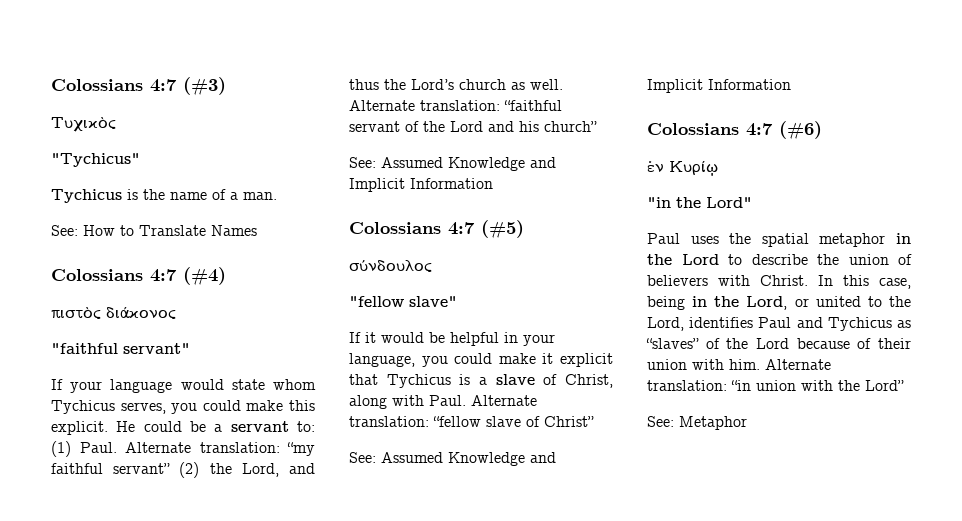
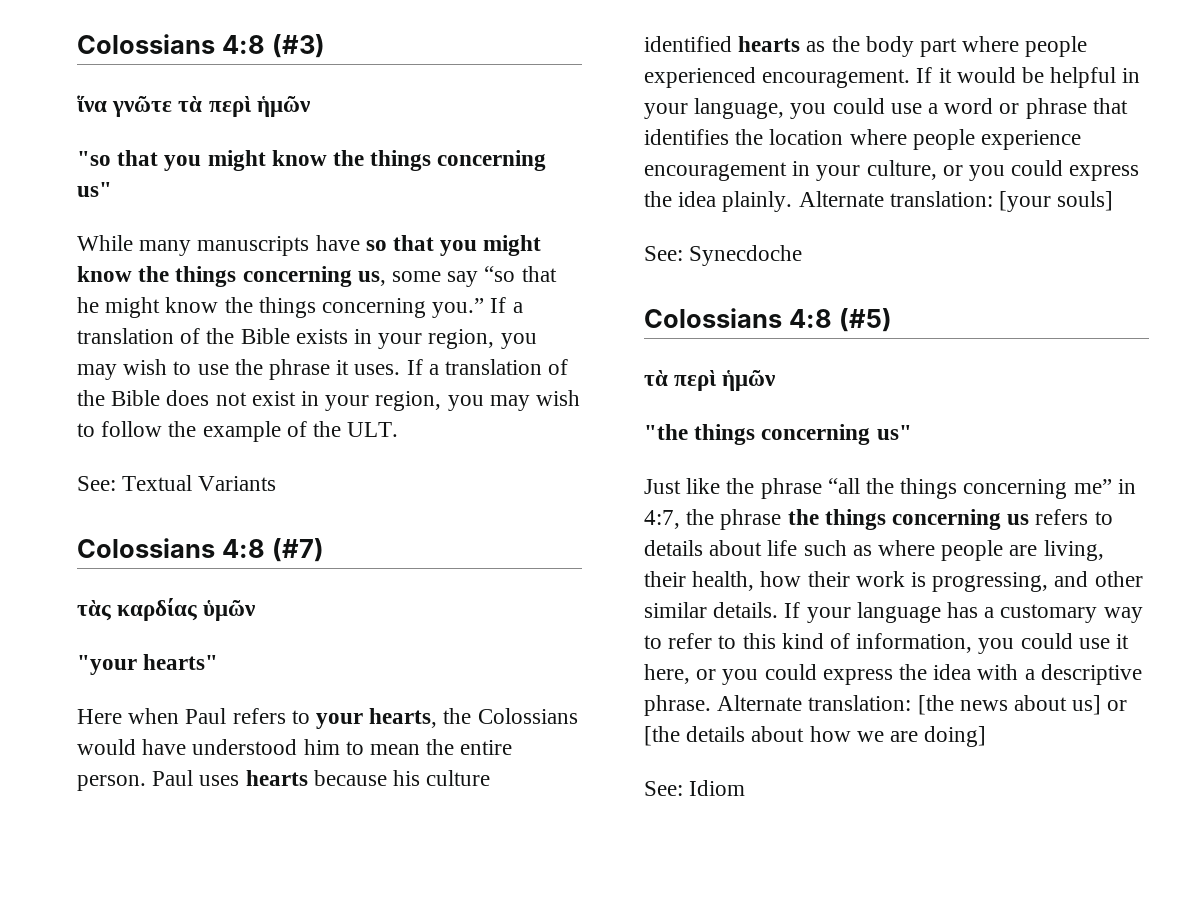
[51,79,177,92] Colossians 4:7 -> [77,34,265,54] Colossians 4:8
[51,117,116,132] [51,153,140,167] [51,189,277,203] [51,225,257,236] [51,267,226,286] [51,307,176,319] [51,343,190,354] [51,379,316,393] [51,400,315,414] [51,421,315,435] [51,441,315,457] [51,462,315,478] [349,79,563,90] [349,100,562,111] [349,121,597,132] [349,157,556,171] [349,178,493,192] [349,220,524,239] [349,260,432,272] [349,296,457,307] Τυχικὸς // "Tychicus" // Tychicus is the name of a man. // See: How to Translate Names // Colossians 4:7 (#4) // πιστὸς διάκονος // "faithful servant" // If your language would state whom Tychicus serves, you could make this explicit. He could be a servant to: (1) Paul. Alternate translation: “my faithful servant” (2) the Lord, and thus the Lord’s church as well. Alternate translation: “faithful servant of the Lord and his church” // See: Assumed Knowledge and Implicit Information // Colossians 4:7 (#5) // σύνδουλος // "fellow slave" // -> [77,95,310,117] [77,150,547,171] [77,182,112,197] [77,235,542,256] [77,266,557,287] [77,297,523,318] [77,328,537,349] [77,359,569,380] [77,390,581,411] [77,421,399,442] [77,475,277,491] [77,538,324,562] [77,598,256,621] [77,654,219,675] [77,708,578,729] [77,739,513,755] [77,770,491,791] [644,36,1088,57] [644,67,911,88] ἵνα γνῶτε τὰ περὶ ἡμῶν // "so that you might know the things concerning us" // While many manuscripts have so that you might know the things concerning us, some say “so that he might know the things concerning you.” If a translation of the Bible exists in your region, you may wish to use the phrase it uses. If a translation of the Bible does not exist in your region, you may wish to follow the example of the ULT. // See: Textual Variants // Colossians 4:8 (#7) // τὰς καρδίας ὑμῶν // "your hearts" // Here when Paul refers to your hearts, the Colossians would have understood him to mean the entire person. Paul uses hearts because his culture identified hearts as the body part where people experienced encouragement.
[498,353,613,367] [349,374,613,388] [349,395,537,409] [349,416,594,427] [349,452,556,466] [647,79,791,93] [647,121,822,140] [647,161,718,176] [647,197,752,208] [647,233,911,247] [647,254,912,265] [647,275,911,289] [647,296,911,310] [647,317,911,331] [646,338,911,349] [647,359,831,370] [647,380,904,391] [647,416,747,430] make it explicit that Tychicus is a slave of Christ, along with Paul. Alternate translation: “fellow slave of Christ” // See: Assumed Knowledge and Implicit Information // Colossians 4:7 (#6) // ἐν Κυρίῳ // "in the Lord" // Paul uses the spatial metaphor in the Lord to describe the union of believers with Christ. In this case, being in the Lord, or united to the Lord, identifies Paul and Tychicus as “slaves” of the Lord because of their union with him. Alternate translation: “in union with the Lord” // See: Metaphor -> [890,98,1128,119] [644,129,1082,150] [644,160,1140,181] [644,191,1114,212] [644,245,803,266] [644,308,892,332] [644,370,776,391] [644,424,912,445] [644,478,1136,499] [644,509,1113,530] [644,540,1104,561] [644,571,1143,592] [644,602,1143,623] [644,633,1130,654] [644,664,1142,685] [644,695,1128,716] [644,726,987,747] [644,780,746,796] use a word or phrase that identifies the location where people experience encouragement in your culture, or you could express the idea plainly. Alternate translation: [your souls] // See: Synecdoche // Colossians 4:8 (#5) // τὰ περὶ ἡμῶν // "the things concerning us" // Just like the phrase “all the things concerning me” in 4:7, the phrase the things concerning us refers to details about life such as where people are living, their health, how their work is progressing, and other similar details. If your language has a customary way to refer to this kind of information, you could use it here, or you could express the idea with a descriptive phrase. Alternate translation: [the news about us] or [the details about how we are doing] // See: Idiom

